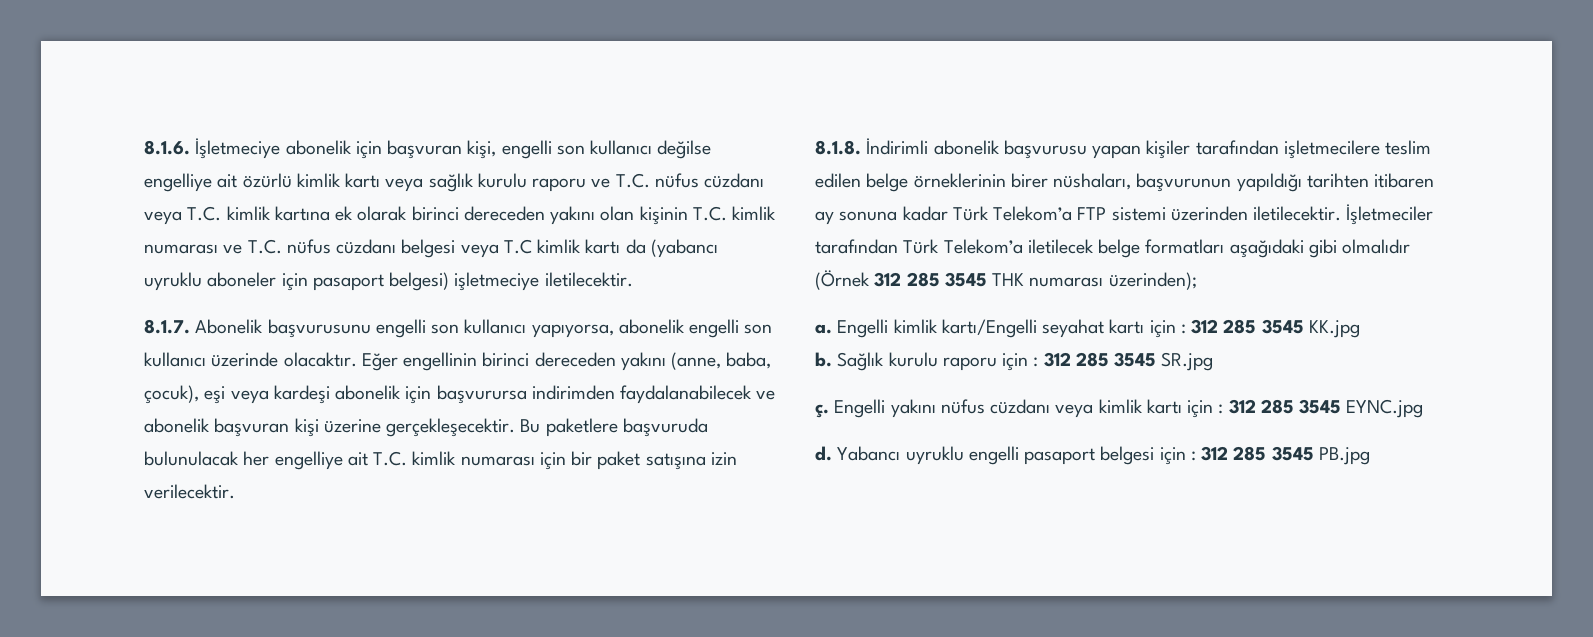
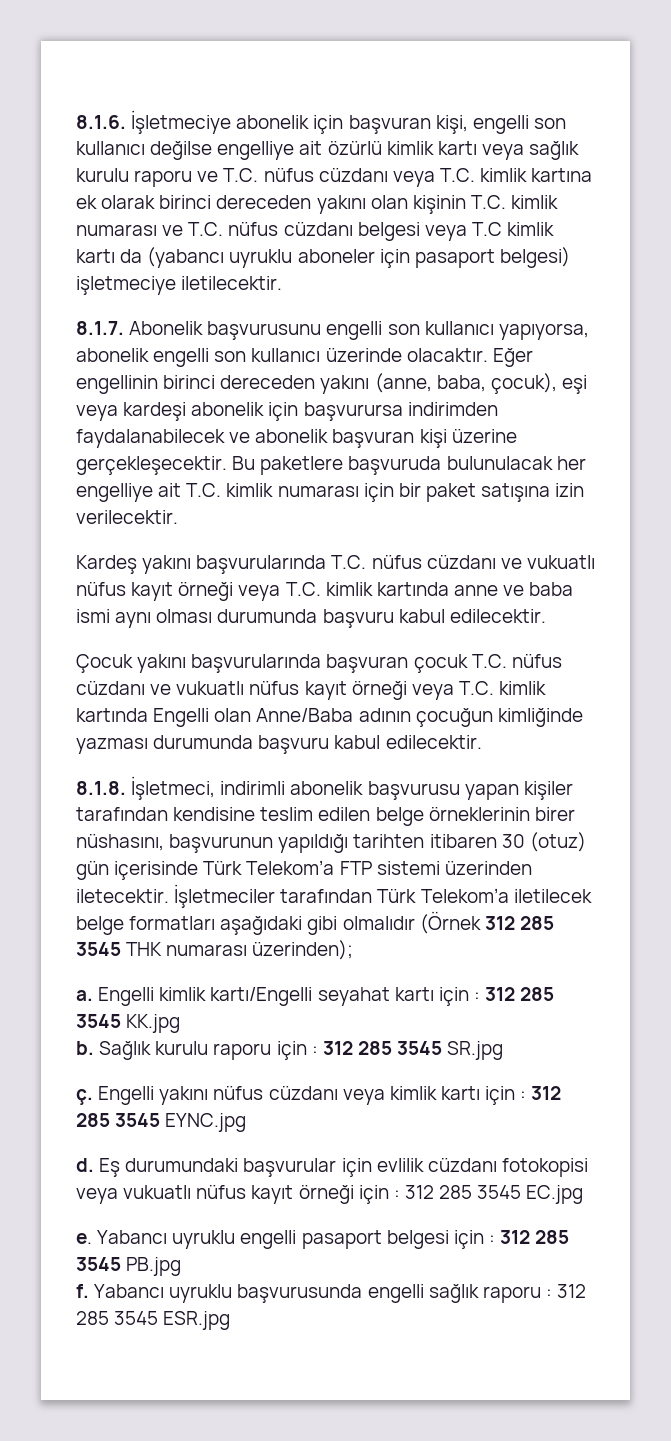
(235, 491) none -> [76,555,595,574] [76,582,574,601] [76,609,546,628] [76,654,562,673] [76,681,547,700] [76,708,583,727] [76,735,482,754] // Kardeş yakını başvurularında T.C. nüfus cüzdanı ve vukuatlı nüfus kayıt örneği veya T.C. kimlik kartında anne ve baba ismi aynı olması durumunda başvuru kabul edilecektir. // Çocuk yakını başvurularında başvuran çocuk T.C. nüfus cüzdanı ve vukuatlı nüfus kayıt örneği veya T.C. kimlik kartında Engelli olan Anne/Baba adının çocuğun kimliğinde yazması durumunda başvuru kabul edilecektir.
[866,138,929,155] İndirimli -> [131,776,286,800] İşletmeci, indirimli
[1283,140,1380,159] işletmecilere -> [173,807,256,821] kendisine
[1053,173,1132,190] nüshaları, -> [76,834,164,851] nüshasını,
[815,206,948,225] ay sonuna kadar -> [501,832,586,852] [76,861,199,880] 30 (otuz) gün içerisinde
[1253,206,1342,221] iletilecektir. -> [76,889,169,903] iletecektir.
(832, 453) none -> [99,1158,588,1177] [76,1185,584,1204] [76,1233,92,1244] Eş durumundaki başvurular için evlilik cüzdanı fotokopisi veya vukuatlı nüfus kayıt örneği için : 312 285 3545 EC.jpg // e.
(1370, 456) none -> [76,1284,587,1303] [76,1311,231,1330] // f. Yabancı uyruklu başvurusunda engelli sağlık raporu : 312 285 3545 ESR.jpg

